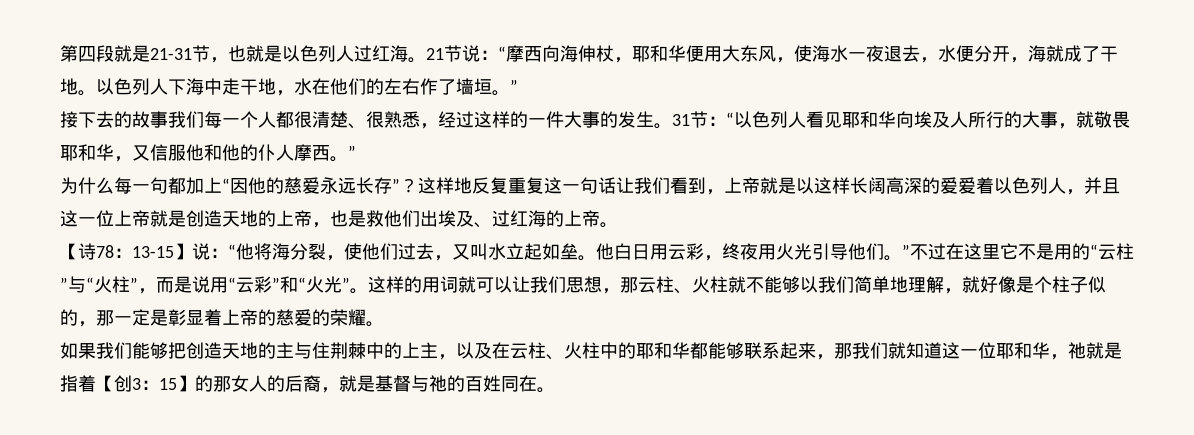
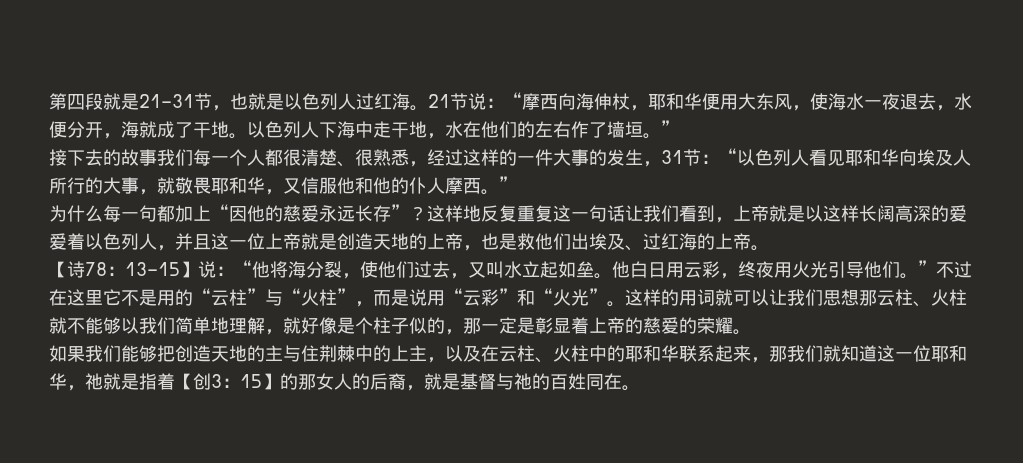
[654,123,672,129] 。 -> [643,161,661,167] ，
[602,288,620,294] ， -> (859, 297) none
[690,342,744,359] 都能够 -> (679, 353) none

